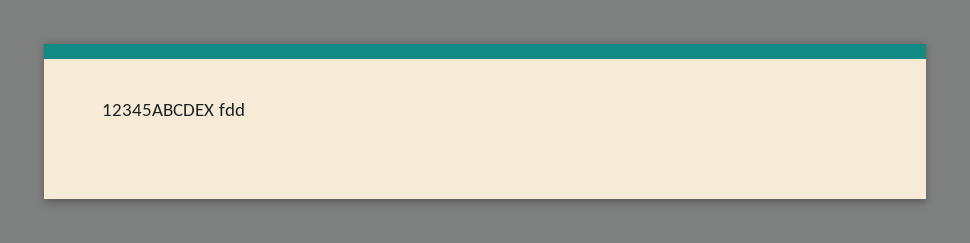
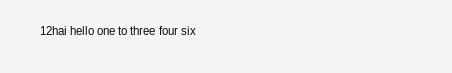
[102,103,245,116] 12345ABCDEX fdd -> [40,26,196,35] 12hai hello one to three four six

